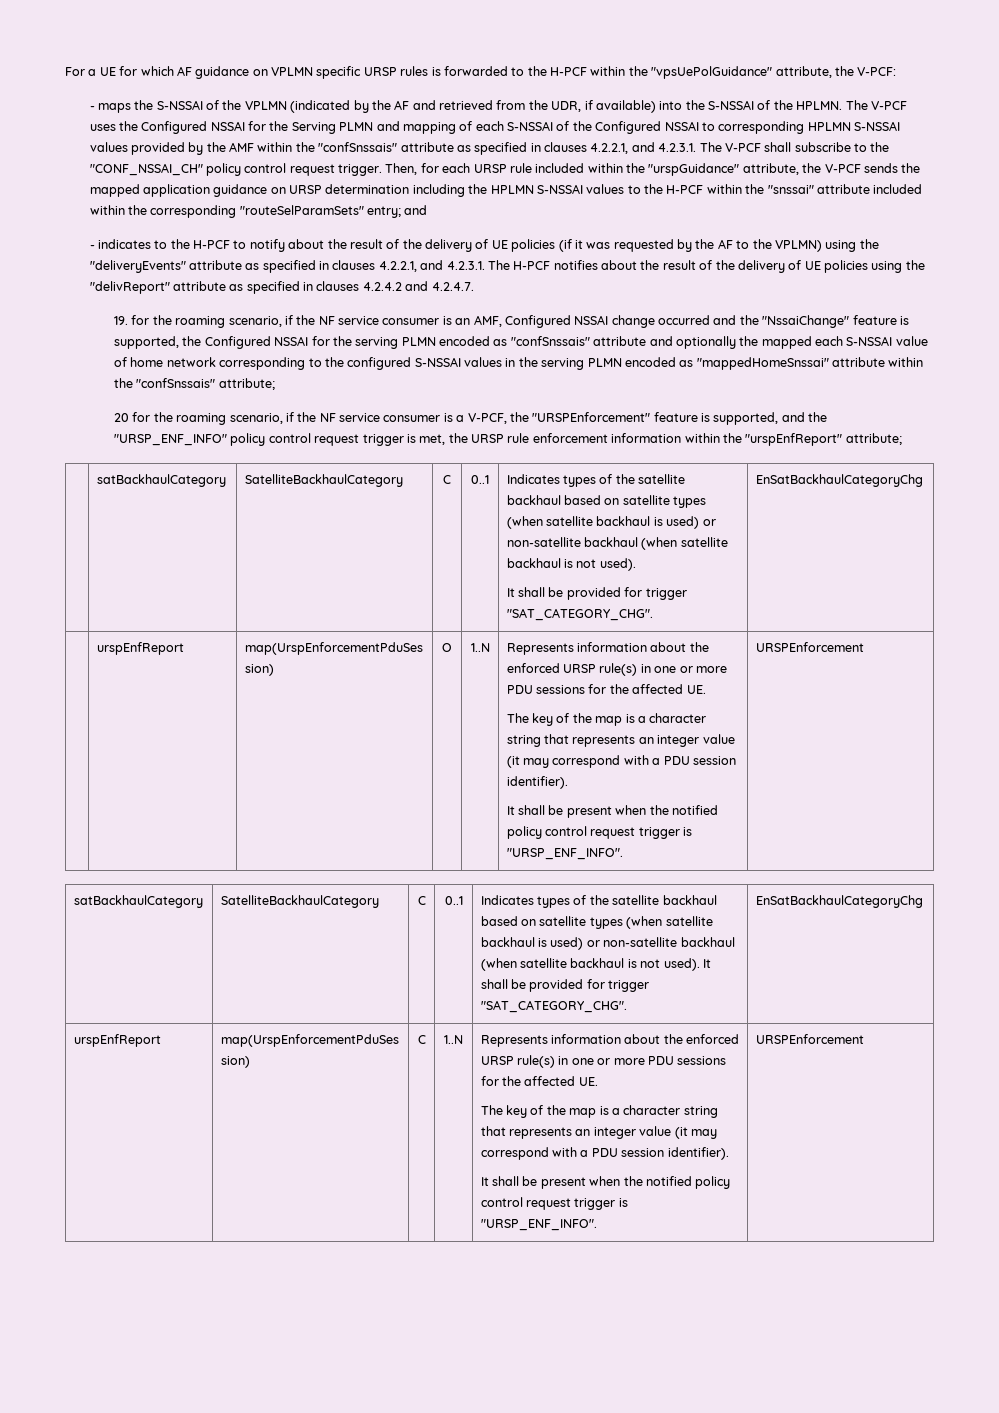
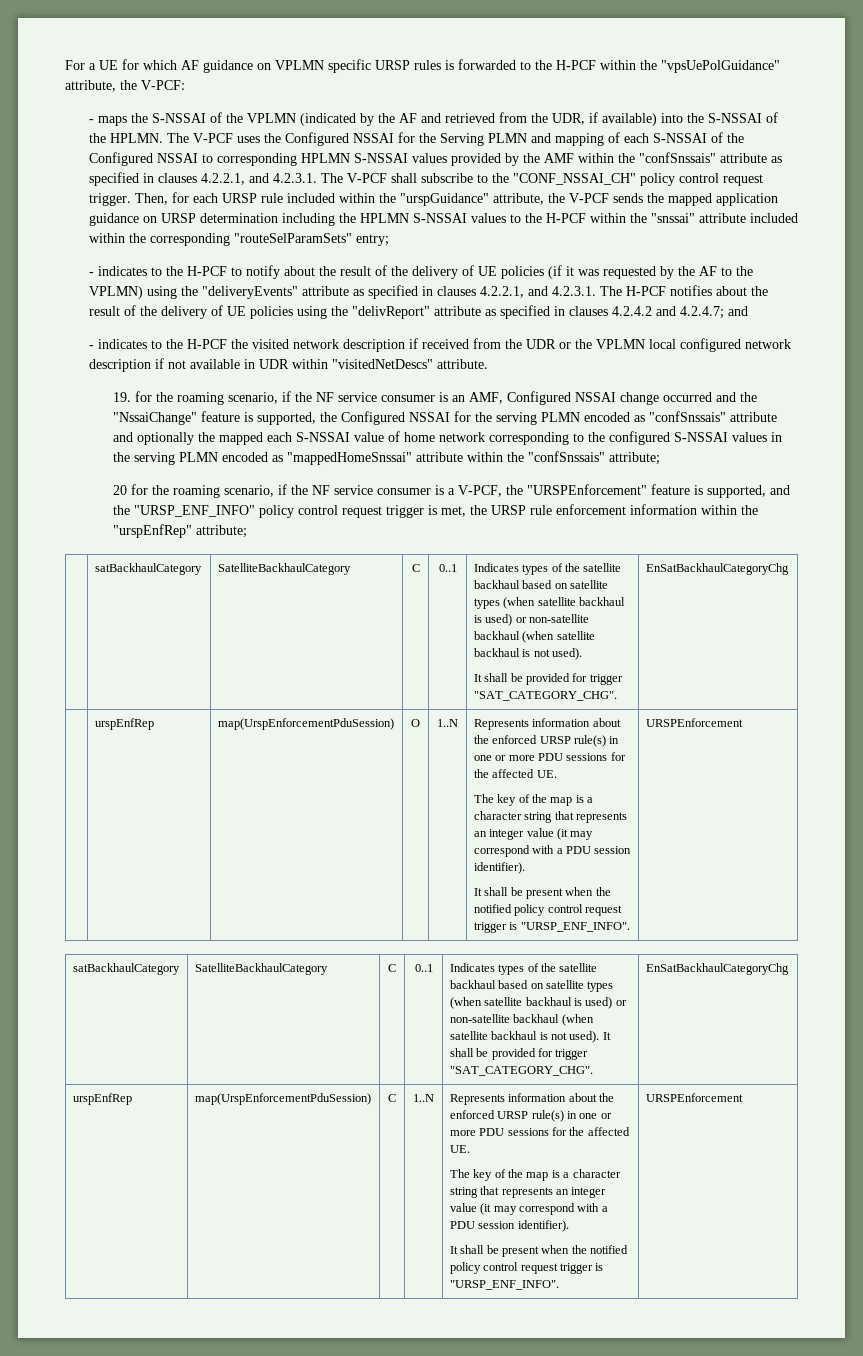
[404,205,428,215] and -> (389, 240) none
[431,282,474,291] 4.2.4.7. -> [679,306,748,319] [88,338,791,352] [88,358,488,372] 4.2.4.7; and // - indicates to the H-PCF the visited network description if received from the UDR or the VPLMN local configured network description if not available in UDR within "visitedNetDescs" attribute.
[745,433,843,446] "urspEnfReport" -> [112,524,192,538] "urspEnfRep"
[96,642,184,655] urspEnfReport -> [94,718,154,730] urspEnfRep
[73,1034,161,1047] urspEnfReport -> [72,1093,132,1105] urspEnfRep

